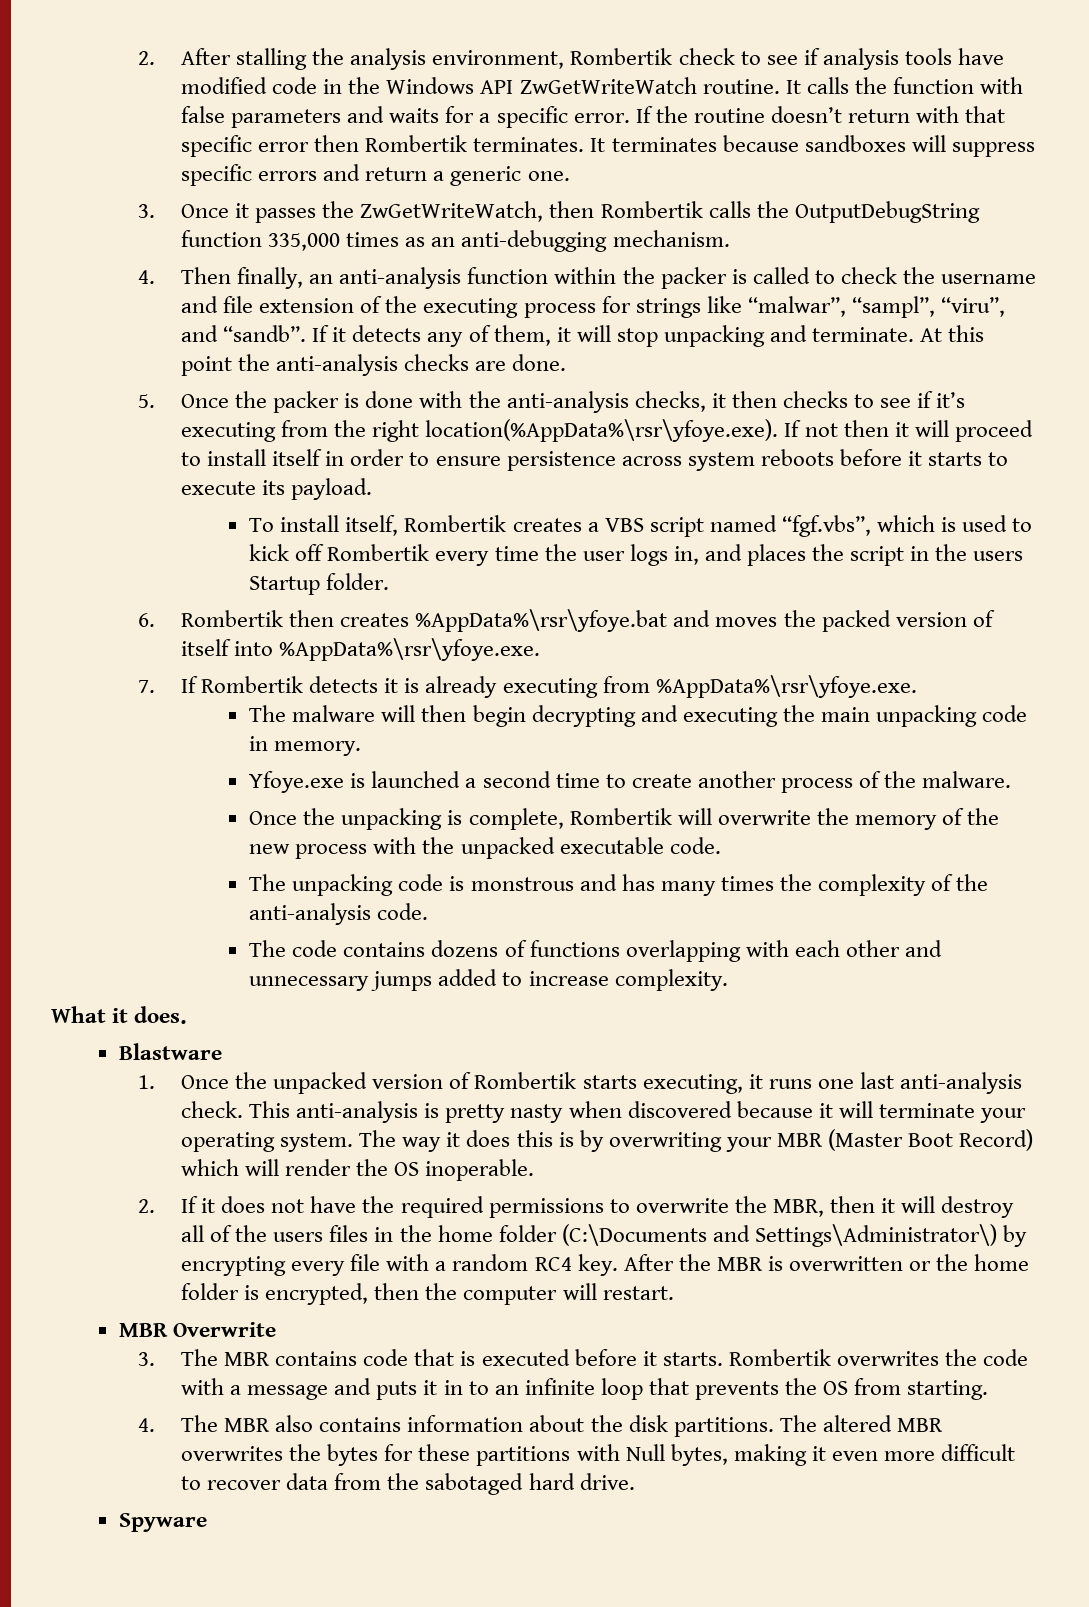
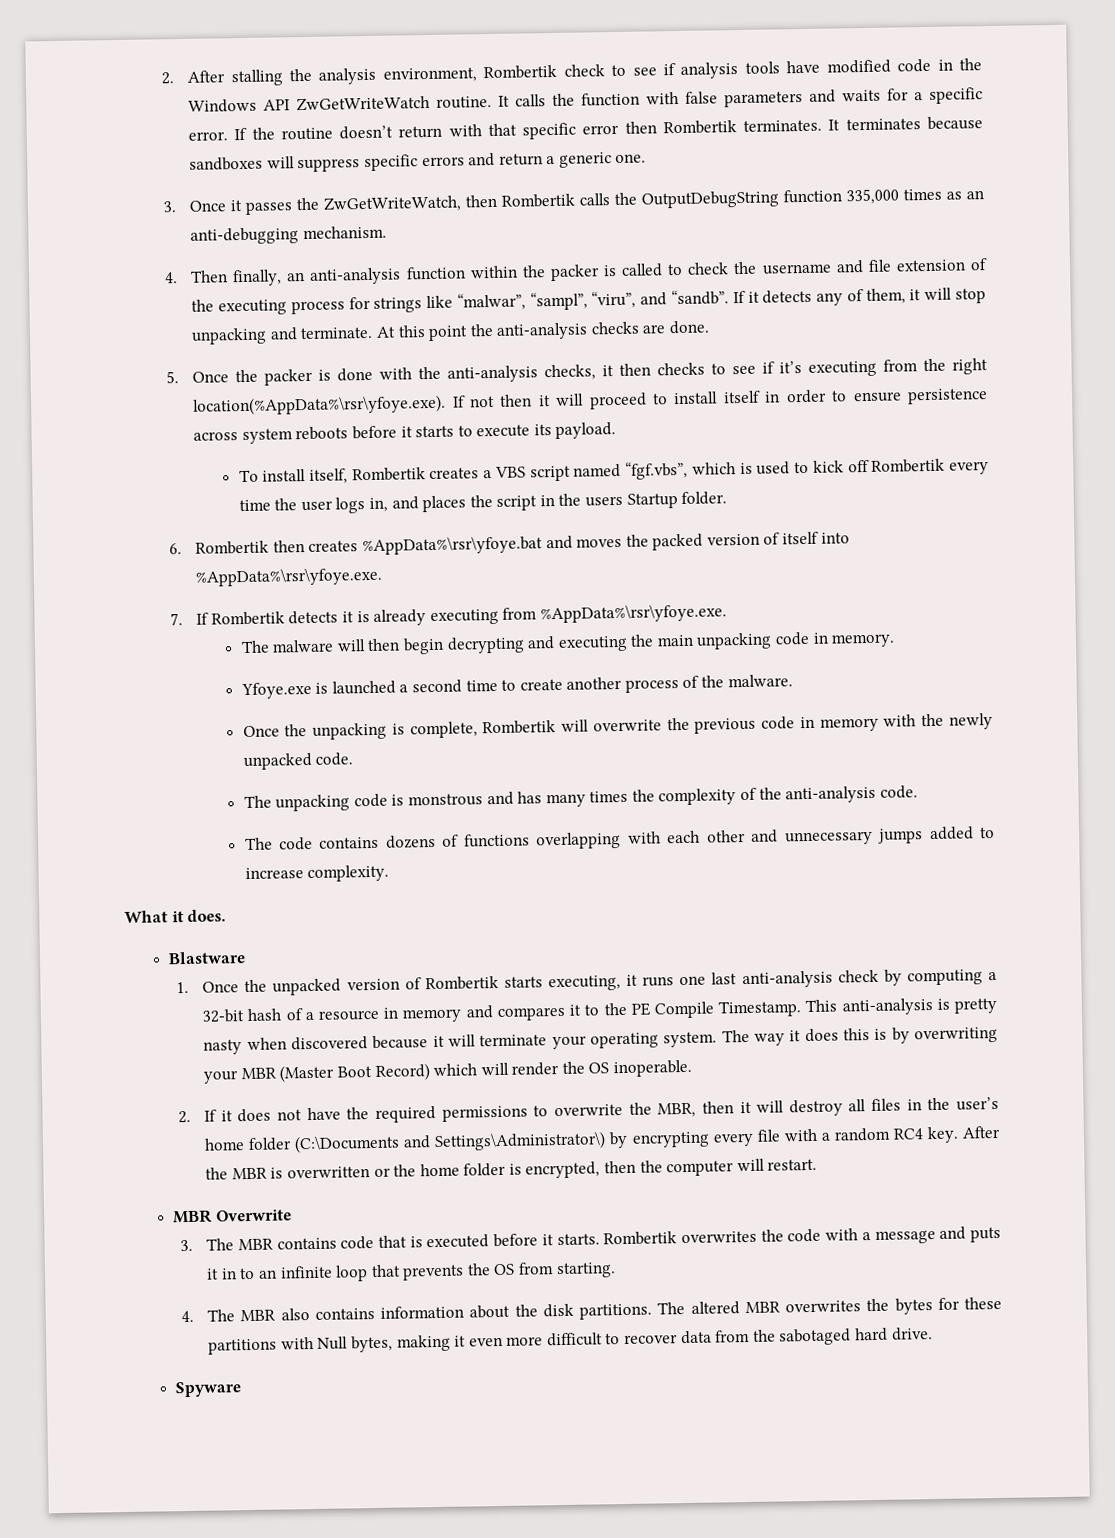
[854,808,1000,830] [249,837,664,859] memory of the new process with the unpacked executable -> [694,713,993,734] [242,752,312,771] previous code in memory with the newly unpacked
[181,1101,244,1118] check. -> [837,969,997,986] [202,1000,802,1023] check by computing a 32-bit hash of a resource in memory and compares it to the PE Compile Timestamp.
[210,1225,324,1242] of the users -> (867, 1105) none
(432, 1233) none -> [955,1096,999,1111] user’s

